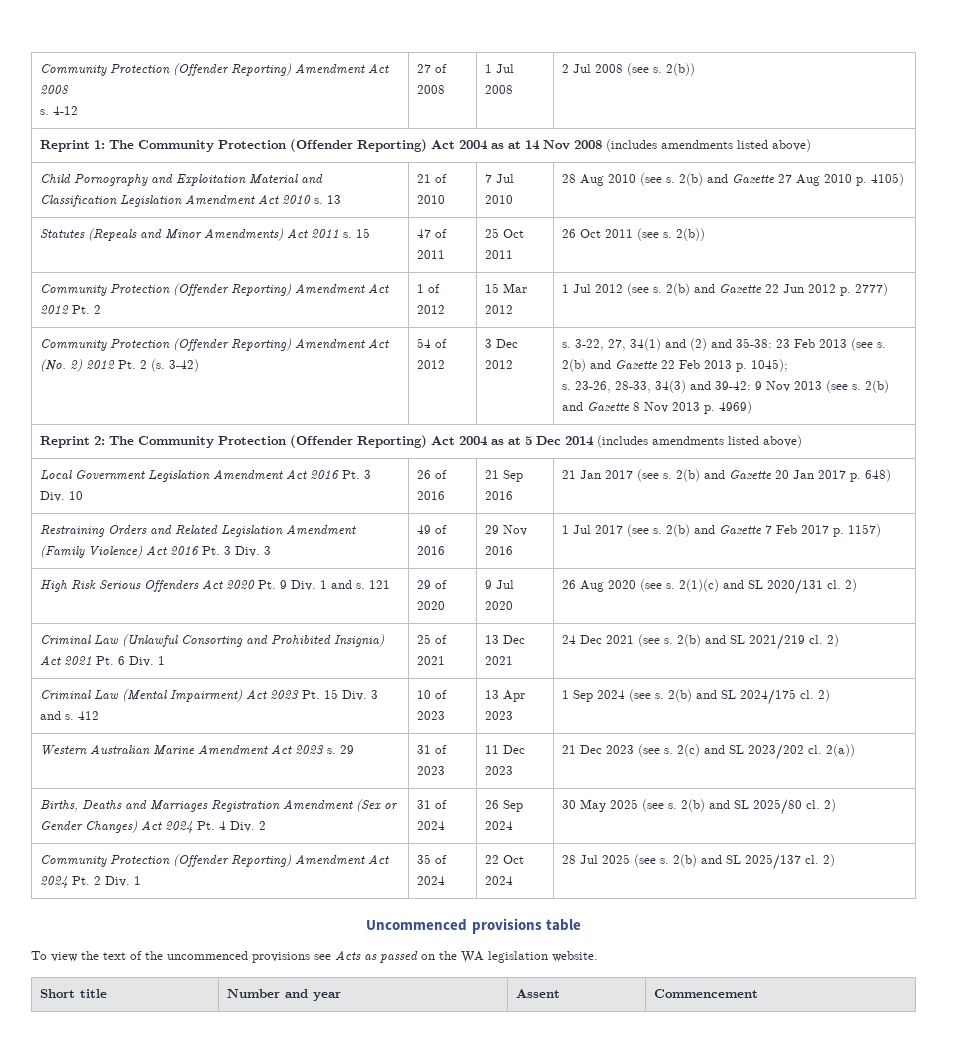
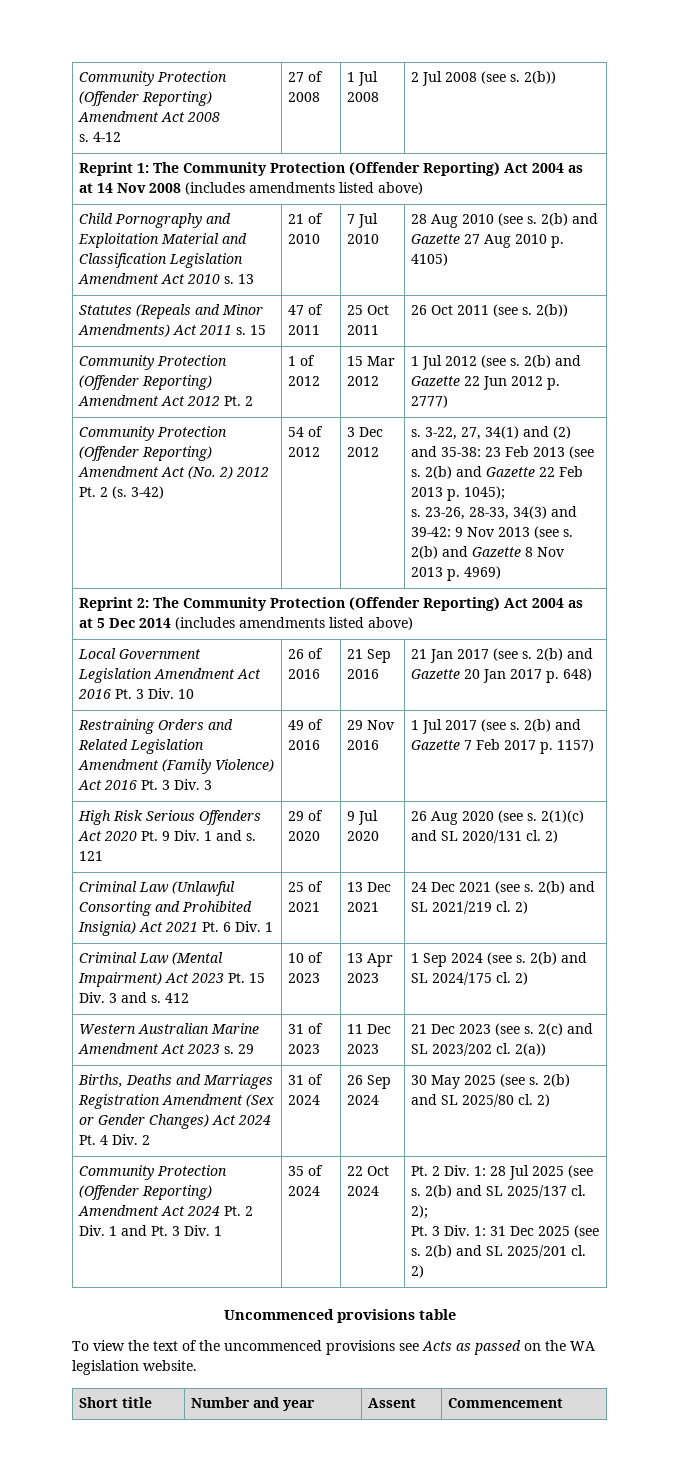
(142, 880) none -> [121,1225,223,1236] and Pt. 3 Div. 1
(514, 880) none -> [411,1165,487,1176] Pt. 2 Div. 1:
(820, 859) none -> [411,1205,429,1219] [411,1225,600,1238] [411,1245,587,1258] 2); // Pt. 3 Div. 1: 31 Dec 2025 (see s. 2(b) and SL 2025/201 cl.

